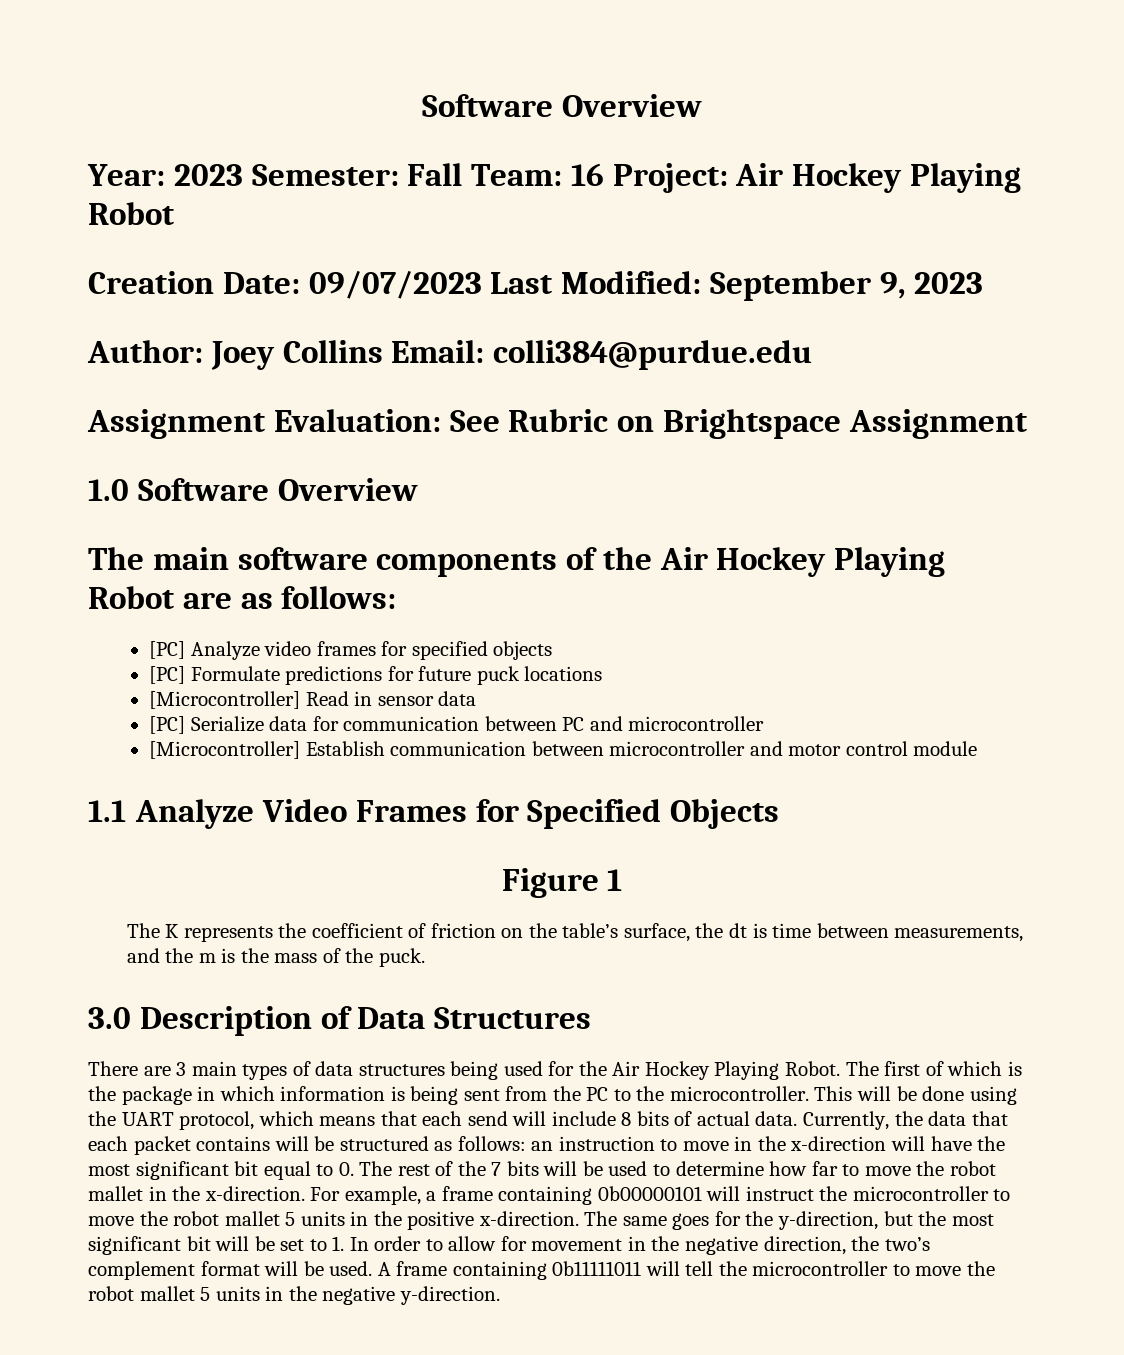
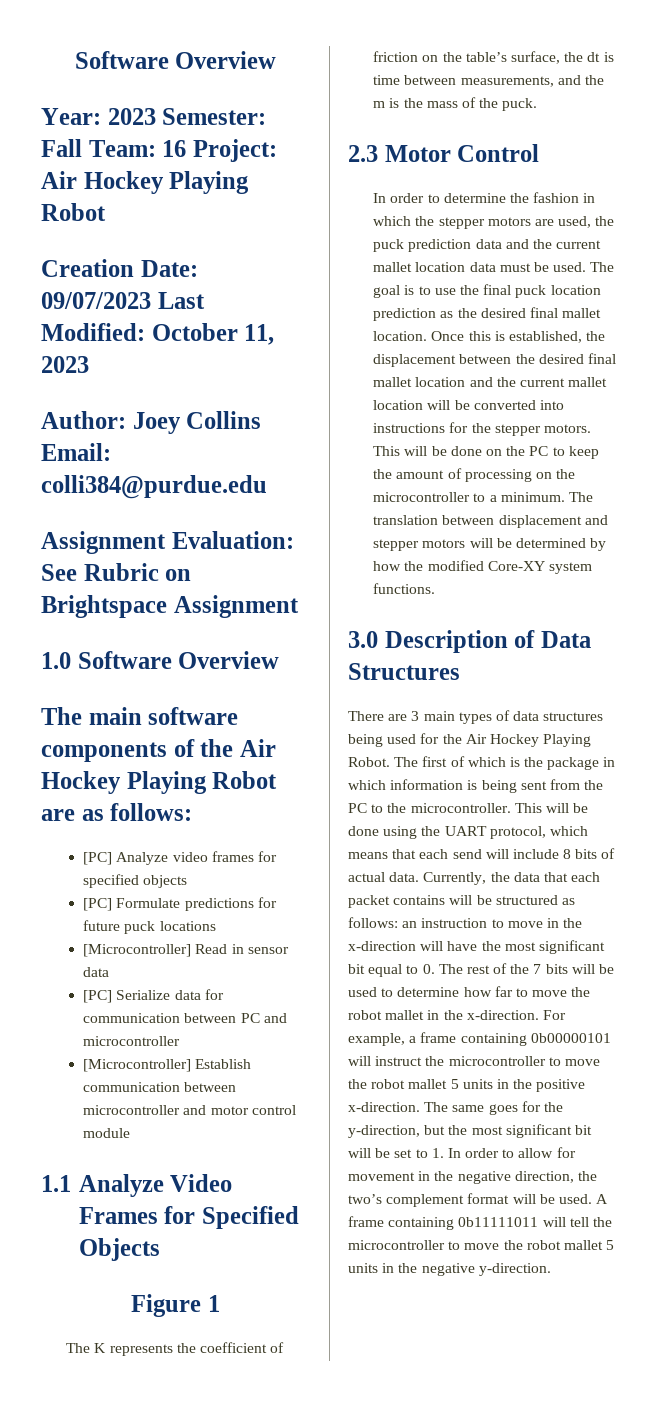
[709,271,906,301] September 9, -> [151,323,275,345] October 11,
(425, 957) none -> [348,144,540,162] [373,192,596,203] [373,216,615,229] [373,239,602,252] [373,262,615,272] [373,284,601,298] [373,307,602,321] [373,331,606,343] [373,353,616,367] [373,377,608,387] [373,400,564,410] [373,422,591,436] [373,446,599,459] [373,468,576,482] [373,492,593,502] [373,515,608,528] [373,538,607,551] [373,560,592,574] [373,583,436,594] // 2.3 Motor Control // In order to determine the fashion in which the stepper motors are used, the puck prediction data and the current mallet location data must be used. The goal is to use the final puck location prediction as the desired final mallet location. Once this is established, the displacement between the desired final mallet location and the current mallet location will be converted into instructions for the stepper motors. This will be done on the PC to keep the amount of processing on the microcontroller to a minimum. The translation between displacement and stepper motors will be determined by how the modified Core-XY system functions.

